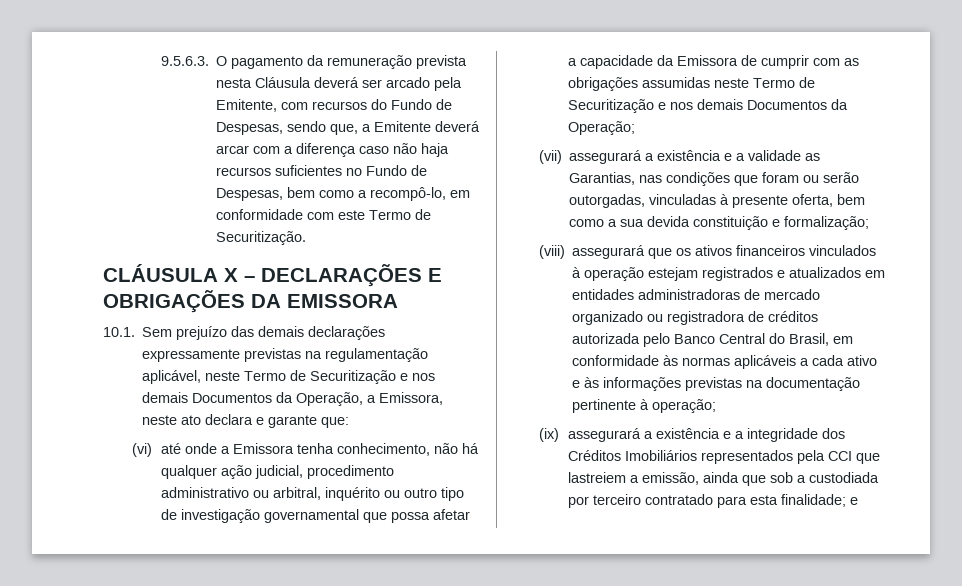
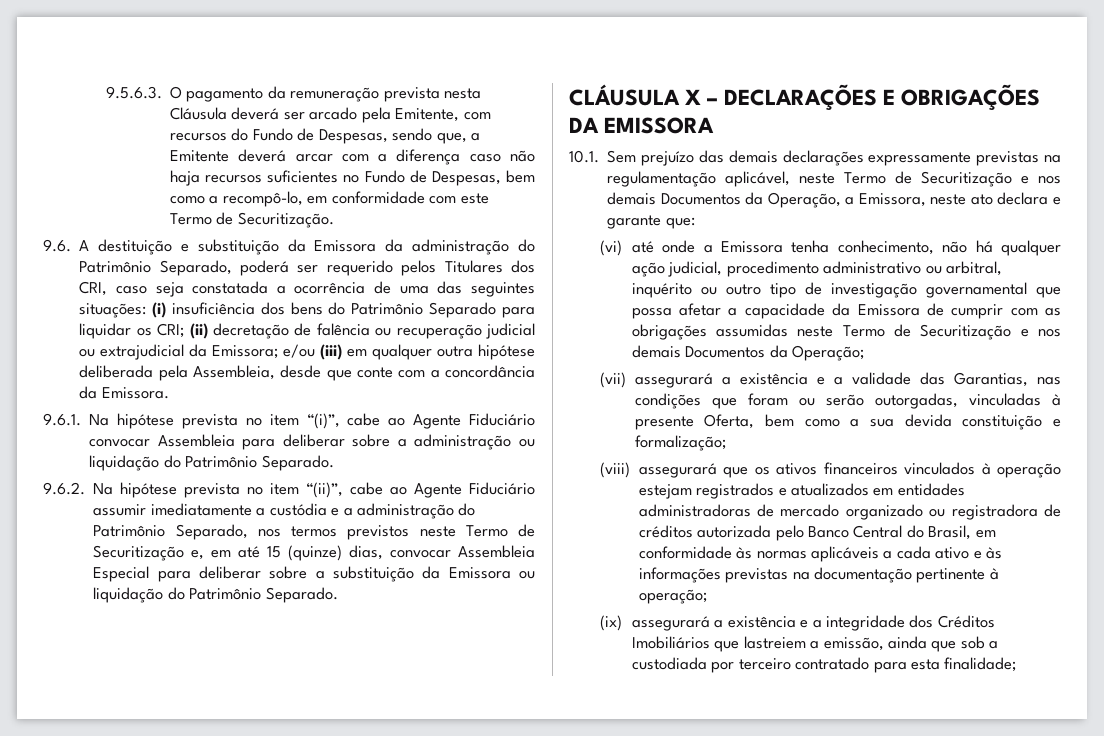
(306, 238) none -> [43,239,535,255] [79,260,536,276] [79,281,536,297] [79,302,535,318] [79,323,535,339] [79,344,535,360] [79,365,535,381] [79,386,169,399] [43,413,535,429] [89,434,535,450] [89,455,334,471] [43,482,535,498] [93,503,476,519] [93,524,535,540] [93,545,535,561] [93,566,535,582] [93,587,338,603] // 9.6. A destituição e substituição da Emissora da administração do Patrimônio Separado, poderá ser requerido pelos Titulares dos CRI, caso seja constatada a ocorrência de uma das seguintes situações: (i) insuficiência dos bens do Patrimônio Separado para liquidar os CRI; (ii) decretação de falência ou recuperação judicial ou extrajudicial da Emissora; e/ou (iii) em qualquer outra hipótese deliberada pela Assembleia, desde que conte com a concordância da Emissora. // 9.6.1. Na hipótese prevista no item “(i)”, cabe ao Agente Fiduciário convocar Assembleia para deliberar sobre a administração ou liquidação do Patrimônio Separado. // 9.6.2. Na hipótese prevista no item “(ii)”, cabe ao Agente Fiduciário assumir imediatamente a custódia e a administração do Patrimônio Separado, nos termos previstos neste Termo de Securitização e, em até 15 (quinze) dias, convocar Assembleia Especial para deliberar sobre a substituição da Emissora ou liquidação do Patrimônio Separado.
[805,153,821,161] as -> [919,372,945,385] das
[792,194,834,207] oferta, -> [704,414,755,429] Oferta,
[700,450,852,464] representados pela CCI -> (710, 642) none
[849,497,858,505] e -> (1017, 664) none

